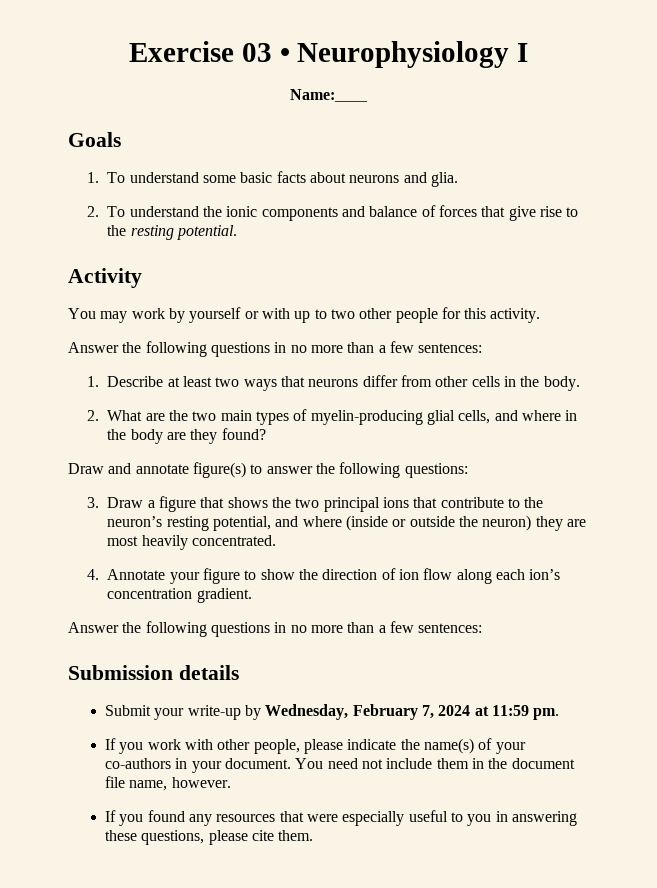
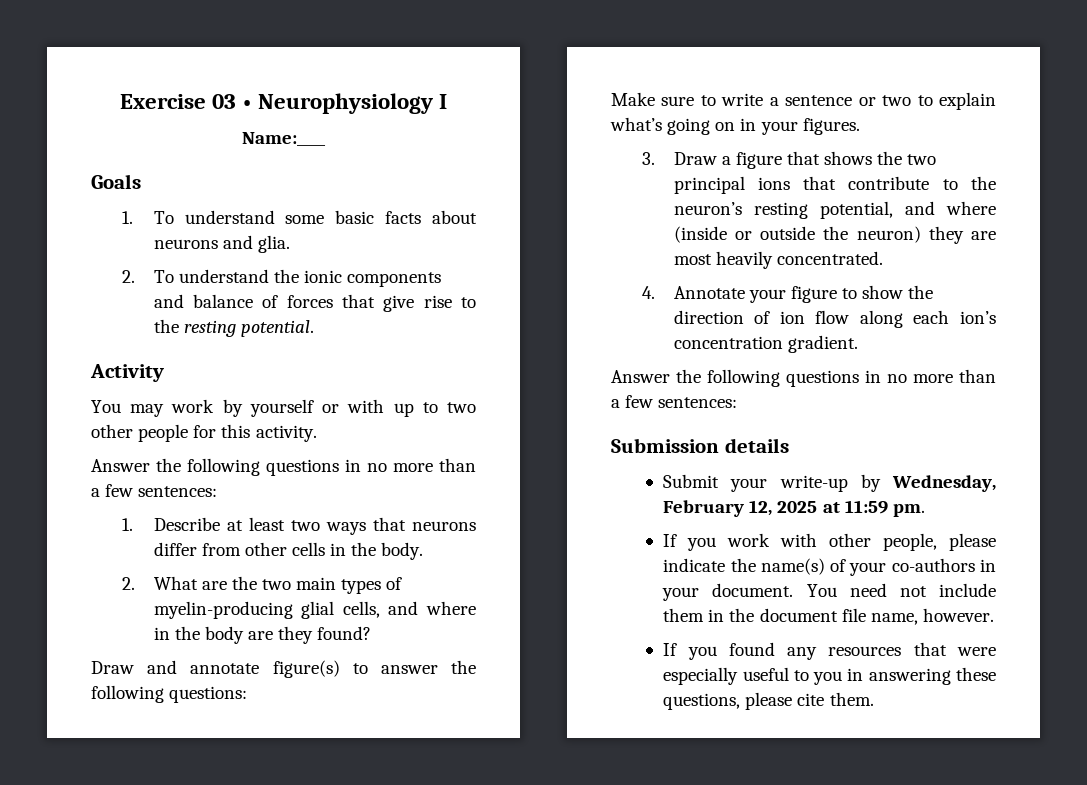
(468, 470) none -> [611,92,996,110] [610,117,860,135] // Make sure to write a sentence or two to explain what’s going on in your figures.
[421,705,471,719] 7, 2024 -> [749,500,818,516] 12, 2025

